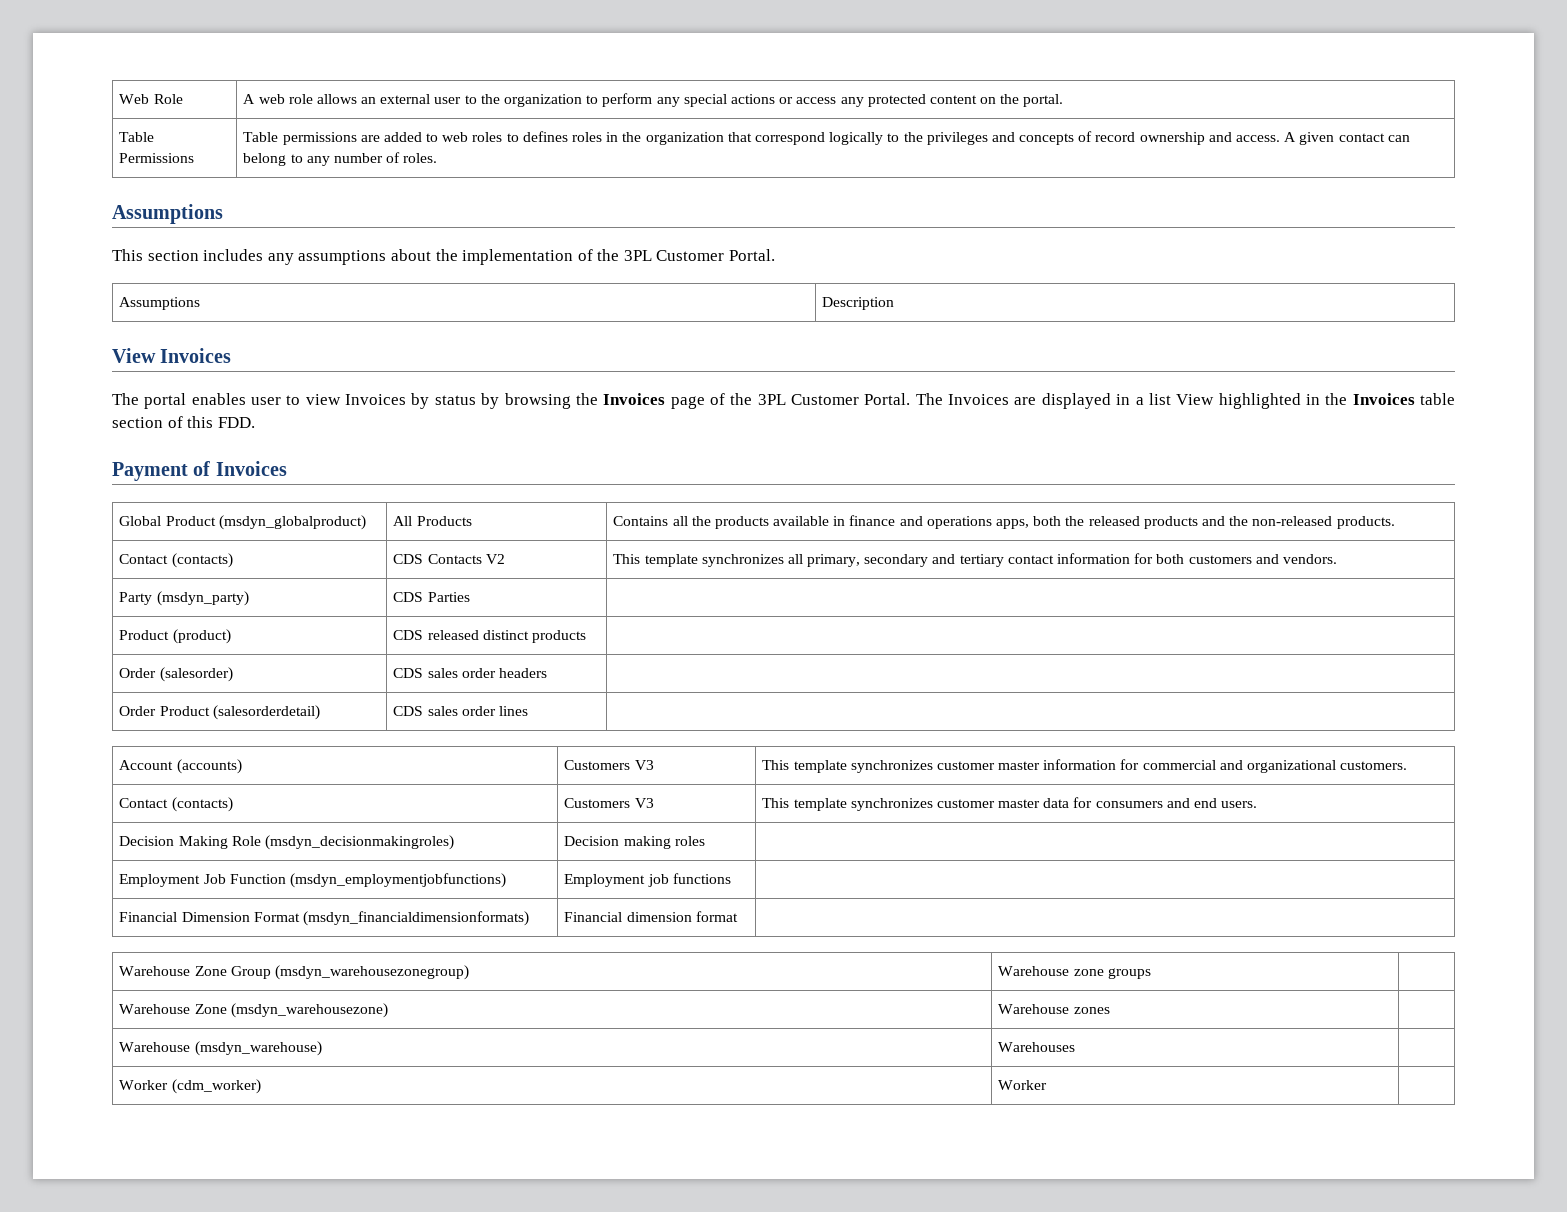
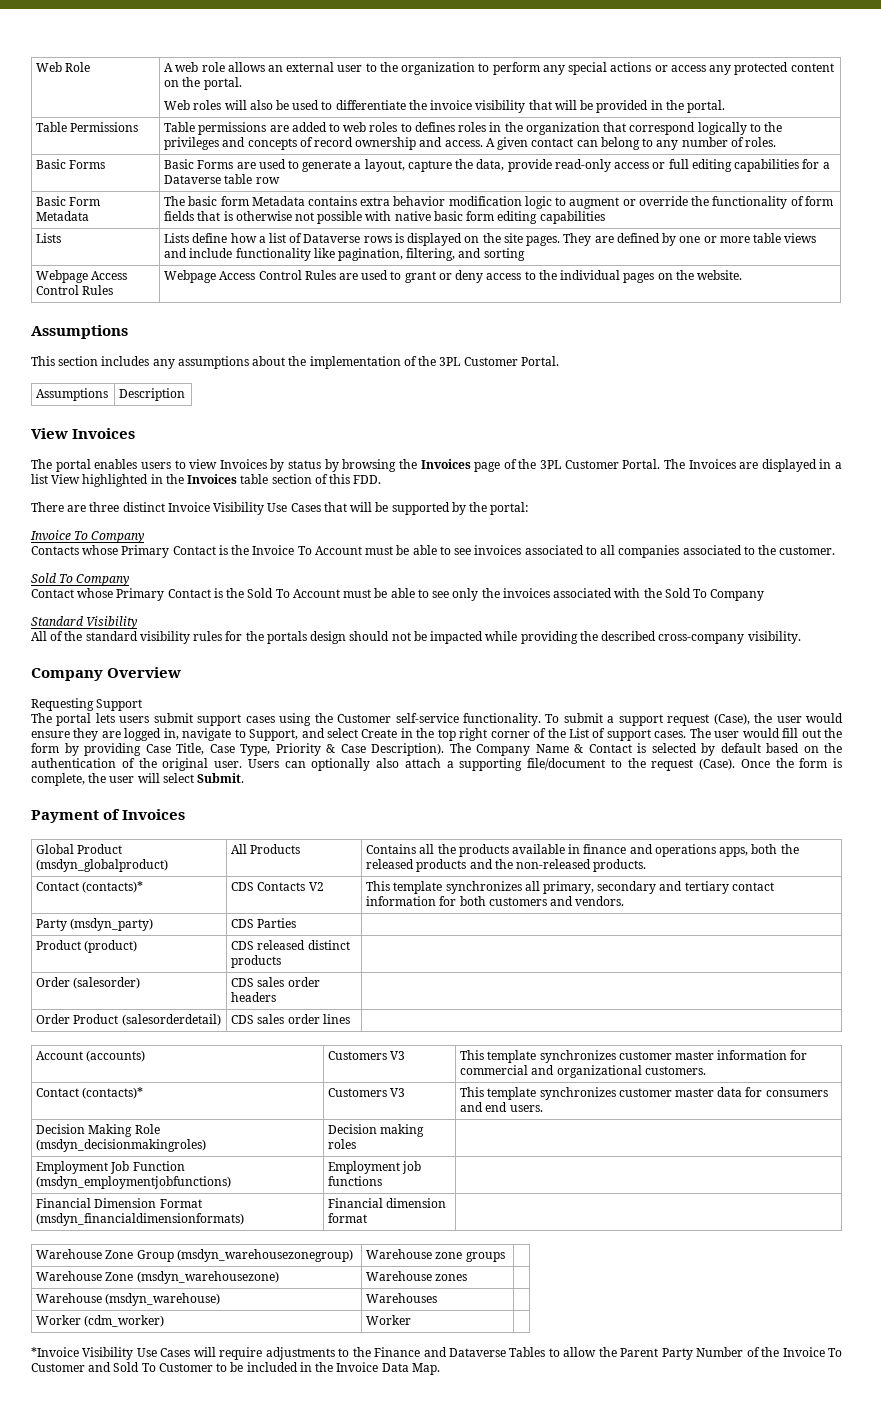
(1064, 100) none -> [164,100,726,113] // Web roles will also be used to differentiate the invoice visibility that will be provided in the portal.
(438, 158) none -> [36,159,106,169] [164,159,830,172] [164,174,280,184] [36,196,101,206] [36,211,90,221] [164,196,833,209] [164,211,605,224] [36,233,62,243] [164,233,817,246] [164,248,525,261] [36,270,128,283] [36,285,114,295] [164,270,743,283] // Basic Forms | Basic Forms are used to generate a layout, capture the data, provide read-only access or full editing capabilities for a Dataverse table row // Basic Form Metadata | The basic form Metadata contains extra behavior modification logic to augment or override the functionality of form fields that is otherwise not possible with native basic form editing capabilities // Lists | Lists define how a list of Dataverse rows is displayed on the site pages. They are defined by one or more table views and include functionality like pagination, filtering, and sorting // Webpage Access Control Rules | Webpage Access Control Rules are used to grant or deny access to the individual pages on the website.
[251,397,282,405] user -> [140,462,171,469] users
(255, 422) none -> [31,502,529,515] [30,530,145,543] [31,545,836,558] [31,573,130,586] [31,588,765,601] [31,616,138,629] [31,631,801,644] [31,667,182,681] [31,698,143,711] [31,713,844,726] [31,728,843,741] [31,743,842,756] [31,758,842,771] [31,773,245,786] // There are three distinct Invoice Visibility Use Cases that will be supported by the portal: // Invoice To Company // Contacts whose Primary Contact is the Invoice To Account must be able to see invoices associated to all companies associated to the customer. // Sold To Company // Contact whose Primary Contact is the Sold To Account must be able to see only the invoices associated with the Sold To Company // Standard Visibility // All of the standard visibility rules for the portals design should not be impacted while providing the described cross-company visibility. // Company Overview // Requesting Support // The portal lets users submit support cases using the Customer self-service functionality. To submit a support request (Case), the user would ensure they are logged in, navigate to Support, and select Create in the top right corner of the List of support cases. The user would fill out the form by providing Case Title, Case Type, Priority & Case Description). The Company Name & Contact is selected by default based on the authentication of the original user. Users can optionally also attach a supporting file/document to the request (Case). Once the form is complete, the user will select Submit.
[171,553,233,568] (contacts) -> [82,881,144,893] (contacts)*
[171,797,233,812] (contacts) -> [82,1087,144,1099] (contacts)*
(1048, 1085) none -> [31,1347,843,1360] [31,1362,440,1375] // *Invoice Visibility Use Cases will require adjustments to the Finance and Dataverse Tables to allow the Parent Party Number of the Invoice To Customer and Sold To Customer to be included in the Invoice Data Map.

